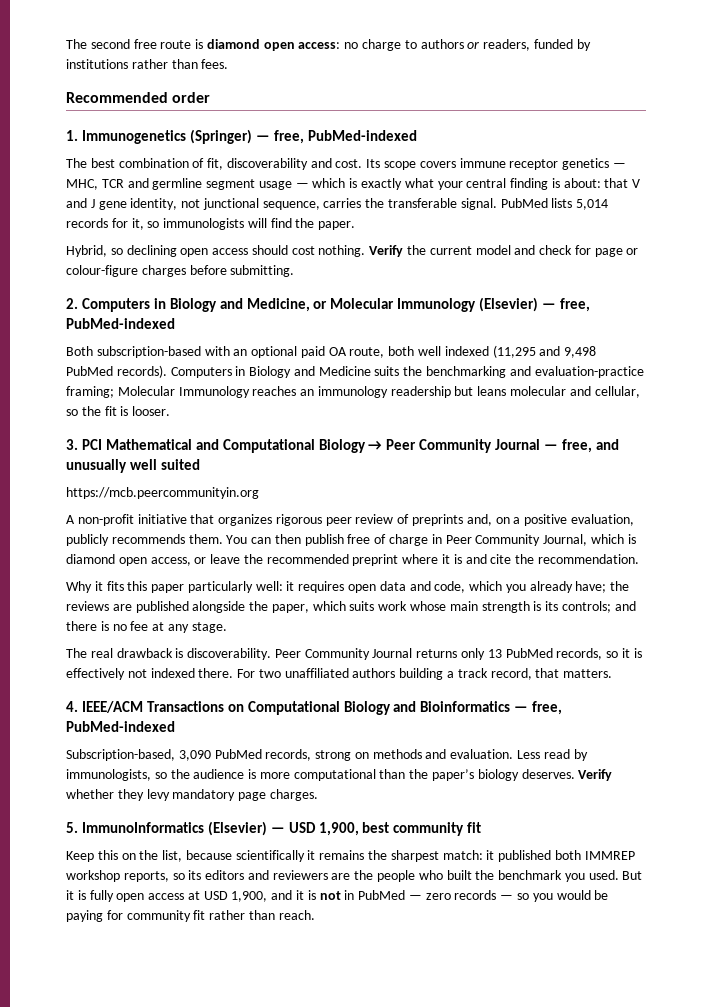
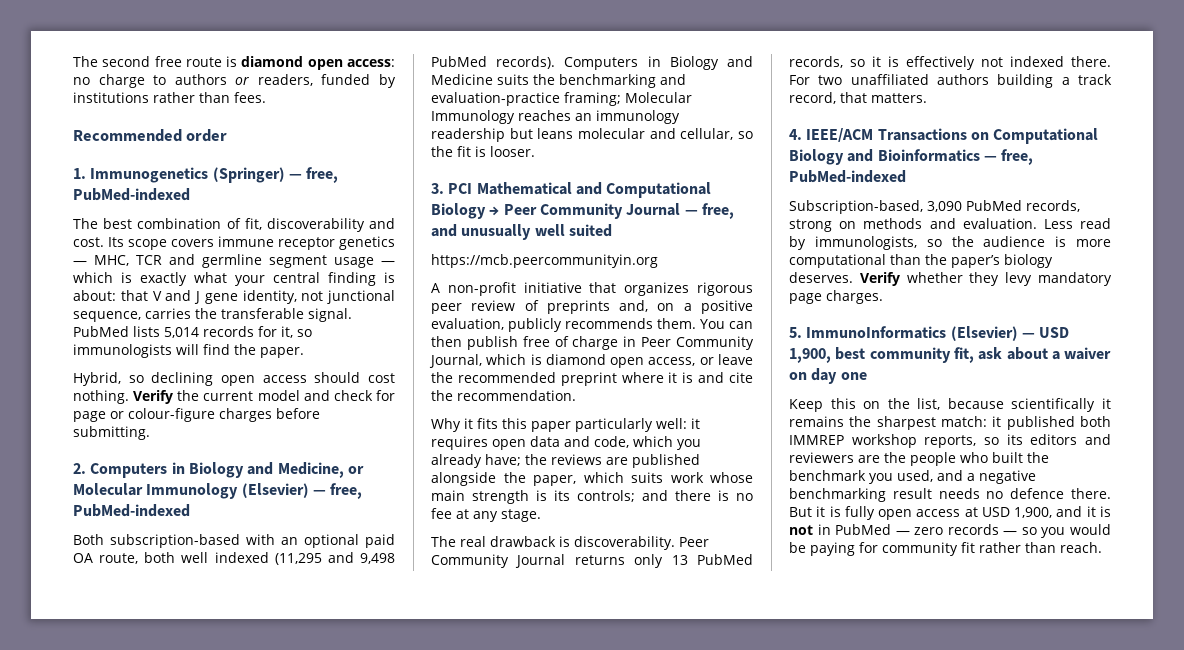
[467,822,482,833] fit -> [953,347,1112,363] [789,368,867,384] fit, ask about a waiver on day one
[588,870,619,880] used. -> [897,470,1036,484] [789,488,1111,502] used, and a negative benchmarking result needs no defence there.

